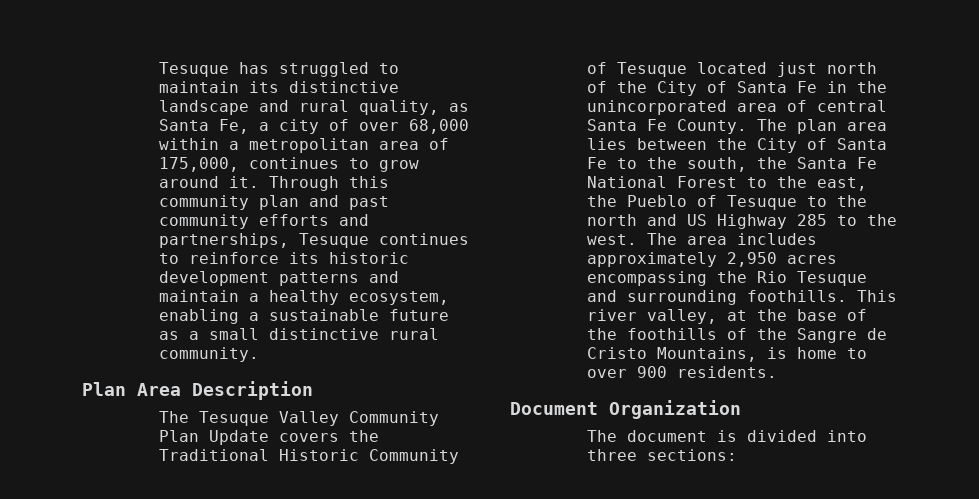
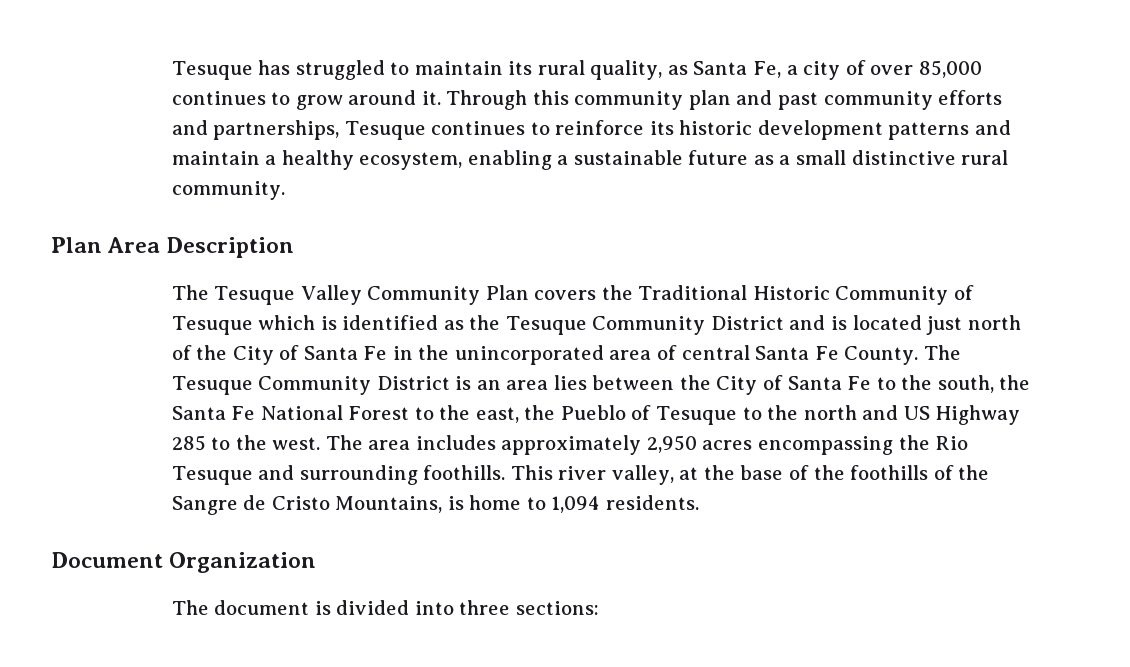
[289,81,400,93] [159,100,290,115] distinctive landscape and -> (533, 68) none
[409,119,470,134] [159,138,450,153] [159,157,240,172] 68,000 within a metropolitan area of 175,000, -> [918,60,982,78] 85,000
[209,430,270,445] Update -> (529, 292) none
(688, 69) none -> [258,315,847,335] which is identified as the Tesuque Community District and is
[797,119,838,134] plan -> [171,376,501,395] Tesuque Community District is an
[587,366,668,378] over 900 -> [551,496,601,513] 1,094

